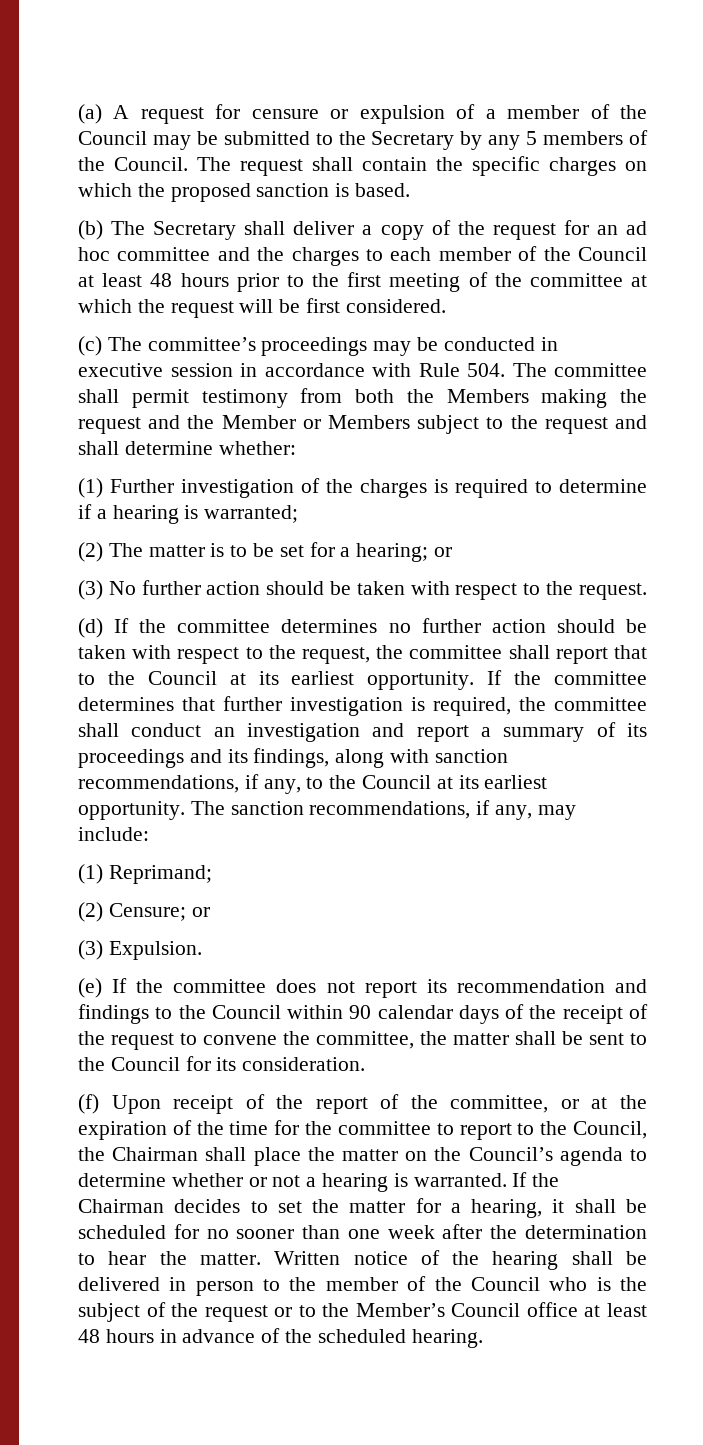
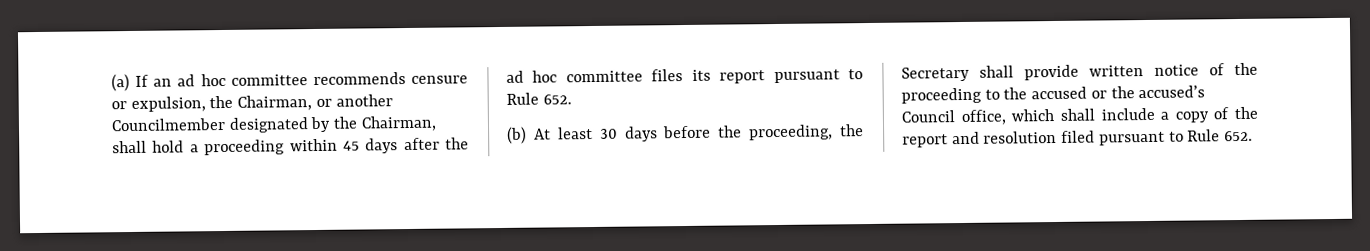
[113,104,647,124] [78,130,649,150] [78,156,647,176] [78,183,411,202] [78,220,647,240] [78,246,647,266] [78,272,648,292] [78,298,446,318] [78,336,558,356] [78,363,647,377] [78,388,647,408] [78,415,647,434] [78,441,296,455] [78,478,647,498] [78,504,299,524] [78,542,453,562] [78,580,647,600] [78,618,647,638] [78,645,647,664] [78,670,648,690] [78,696,647,716] [78,722,647,742] [78,748,508,768] [78,774,548,794] [78,800,576,820] [78,827,149,841] [78,864,212,884] [78,902,210,922] [78,940,202,960] [78,978,647,998] [78,1004,648,1024] [78,1031,647,1050] [78,1056,366,1071] [78,1094,647,1114] [78,1120,647,1140] [78,1147,647,1166] [78,1172,560,1192] [78,1198,647,1218] [78,1224,647,1239] [78,1250,647,1270] [78,1276,648,1296] [78,1302,647,1322] [78,1328,483,1348] A request for censure or expulsion of a member of the Council may be submitted to the Secretary by any 5 members of the Council. The request shall contain the specific charges on which the proposed sanction is based. // (b) The Secretary shall deliver a copy of the request for an ad hoc committee and the charges to each member of the Council at least 48 hours prior to the first meeting of the committee at which the request will be first considered. // (c) The committee’s proceedings may be conducted in executive session in accordance with Rule 504. The committee shall permit testimony from both the Members making the request and the Member or Members subject to the request and shall determine whether: // (1) Further investigation of the charges is required to determine if a hearing is warranted; // (2) The matter is to be set for a hearing; or // (3) No further action should be taken with respect to the request. // (d) If the committee determines no further action should be taken with respect to the request, the committee shall report that to the Council at its earliest opportunity. If the committee determines that further investigation is required, the committee shall conduct an investigation and report a summary of its proceedings and its findings, along with sanction recommendations, if any, to the Council at its earliest opportunity. The sanction recommendations, if any, may include: // (1) Reprimand; // (2) Censure; or // (3) Expulsion. // (e) If the committee does not report its recommendation and findings to the Council within 90 calendar days of the receipt of the request to convene the committee, the matter shall be sent to the Council for its consideration. // (f) Upon receipt of the report of the committee, or at the expiration of the time for the committee to report to the Council, the Chairman shall place the matter on the Council’s agenda to determine whether or not a hearing is warranted. If the Chairman decides to set the matter for a hearing, it shall be scheduled for no sooner than one week after the determination to hear the matter. Written notice of the hearing shall be delivered in person to the member of the Council who is the subject of the request or to the Member’s Council office at least 48 hours in advance of the scheduled hearing. -> [135,72,469,87] [111,94,393,112] [111,115,437,133] [112,137,469,156] [506,69,863,84] [506,92,572,105] [507,124,864,144] [901,62,1258,82] [901,85,1206,104] [901,106,1258,126] [902,129,1254,148] If an ad hoc committee recommends censure or expulsion, the Chairman, or another Councilmember designated by the Chairman, shall hold a proceeding within 45 days after the ad hoc committee files its report pursuant to Rule 652. // (b) At least 30 days before the proceeding, the Secretary shall provide written notice of the proceeding to the accused or the accused’s Council office, which shall include a copy of the report and resolution filed pursuant to Rule 652.

